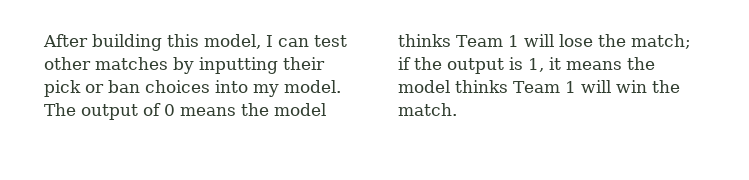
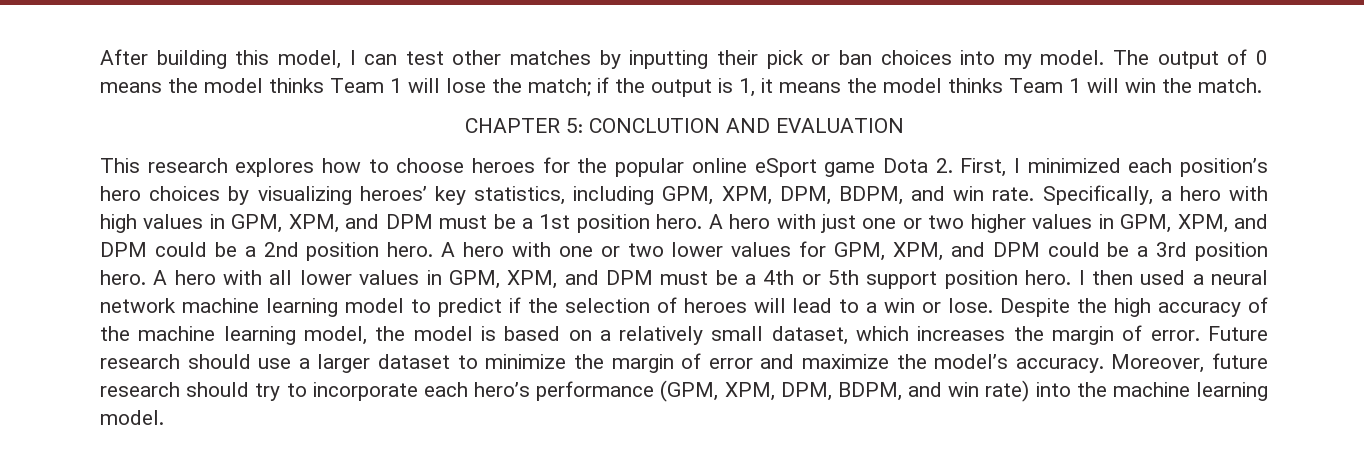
(457, 109) none -> [464,118,904,133] [100,157,1269,177] [100,185,1268,205] [100,214,1269,233] [100,241,1268,261] [100,270,1268,289] [100,297,1269,317] [100,325,1268,345] [100,353,1268,373] [100,380,1268,402] [100,410,164,425] // CHAPTER 5: CONCLUTION AND EVALUATION // This research explores how to choose heroes for the popular online eSport game Dota 2. First, I minimized each position’s hero choices by visualizing heroes’ key statistics, including GPM, XPM, DPM, BDPM, and win rate. Specifically, a hero with high values in GPM, XPM, and DPM must be a 1st position hero. A hero with just one or two higher values in GPM, XPM, and DPM could be a 2nd position hero. A hero with one or two lower values for GPM, XPM, and DPM could be a 3rd position hero. A hero with all lower values in GPM, XPM, and DPM must be a 4th or 5th support position hero. I then used a neural network machine learning model to predict if the selection of heroes will lead to a win or lose. Despite the high accuracy of the machine learning model, the model is based on a relatively small dataset, which increases the margin of error. Future research should use a larger dataset to minimize the margin of error and maximize the model’s accuracy. Moreover, future research should try to incorporate each hero’s performance (GPM, XPM, DPM, BDPM, and win rate) into the machine learning model.

